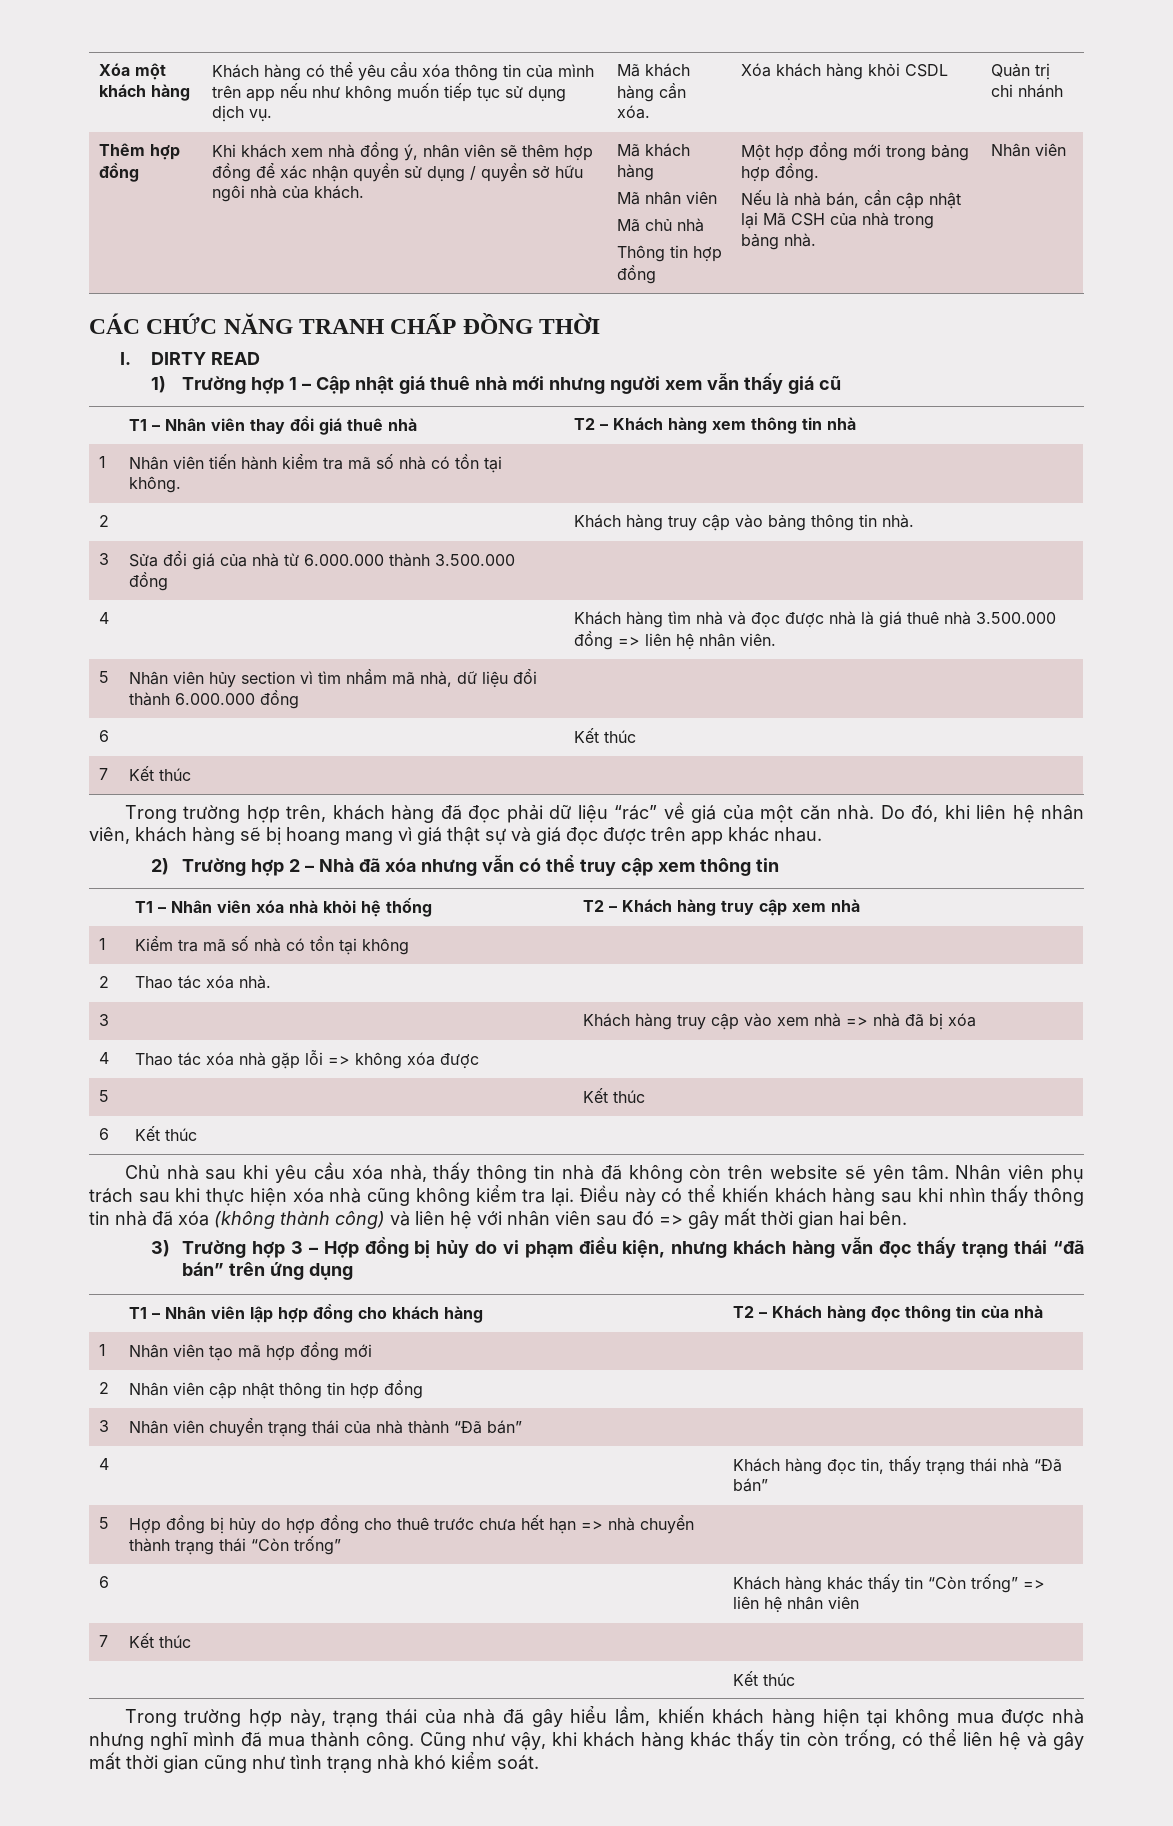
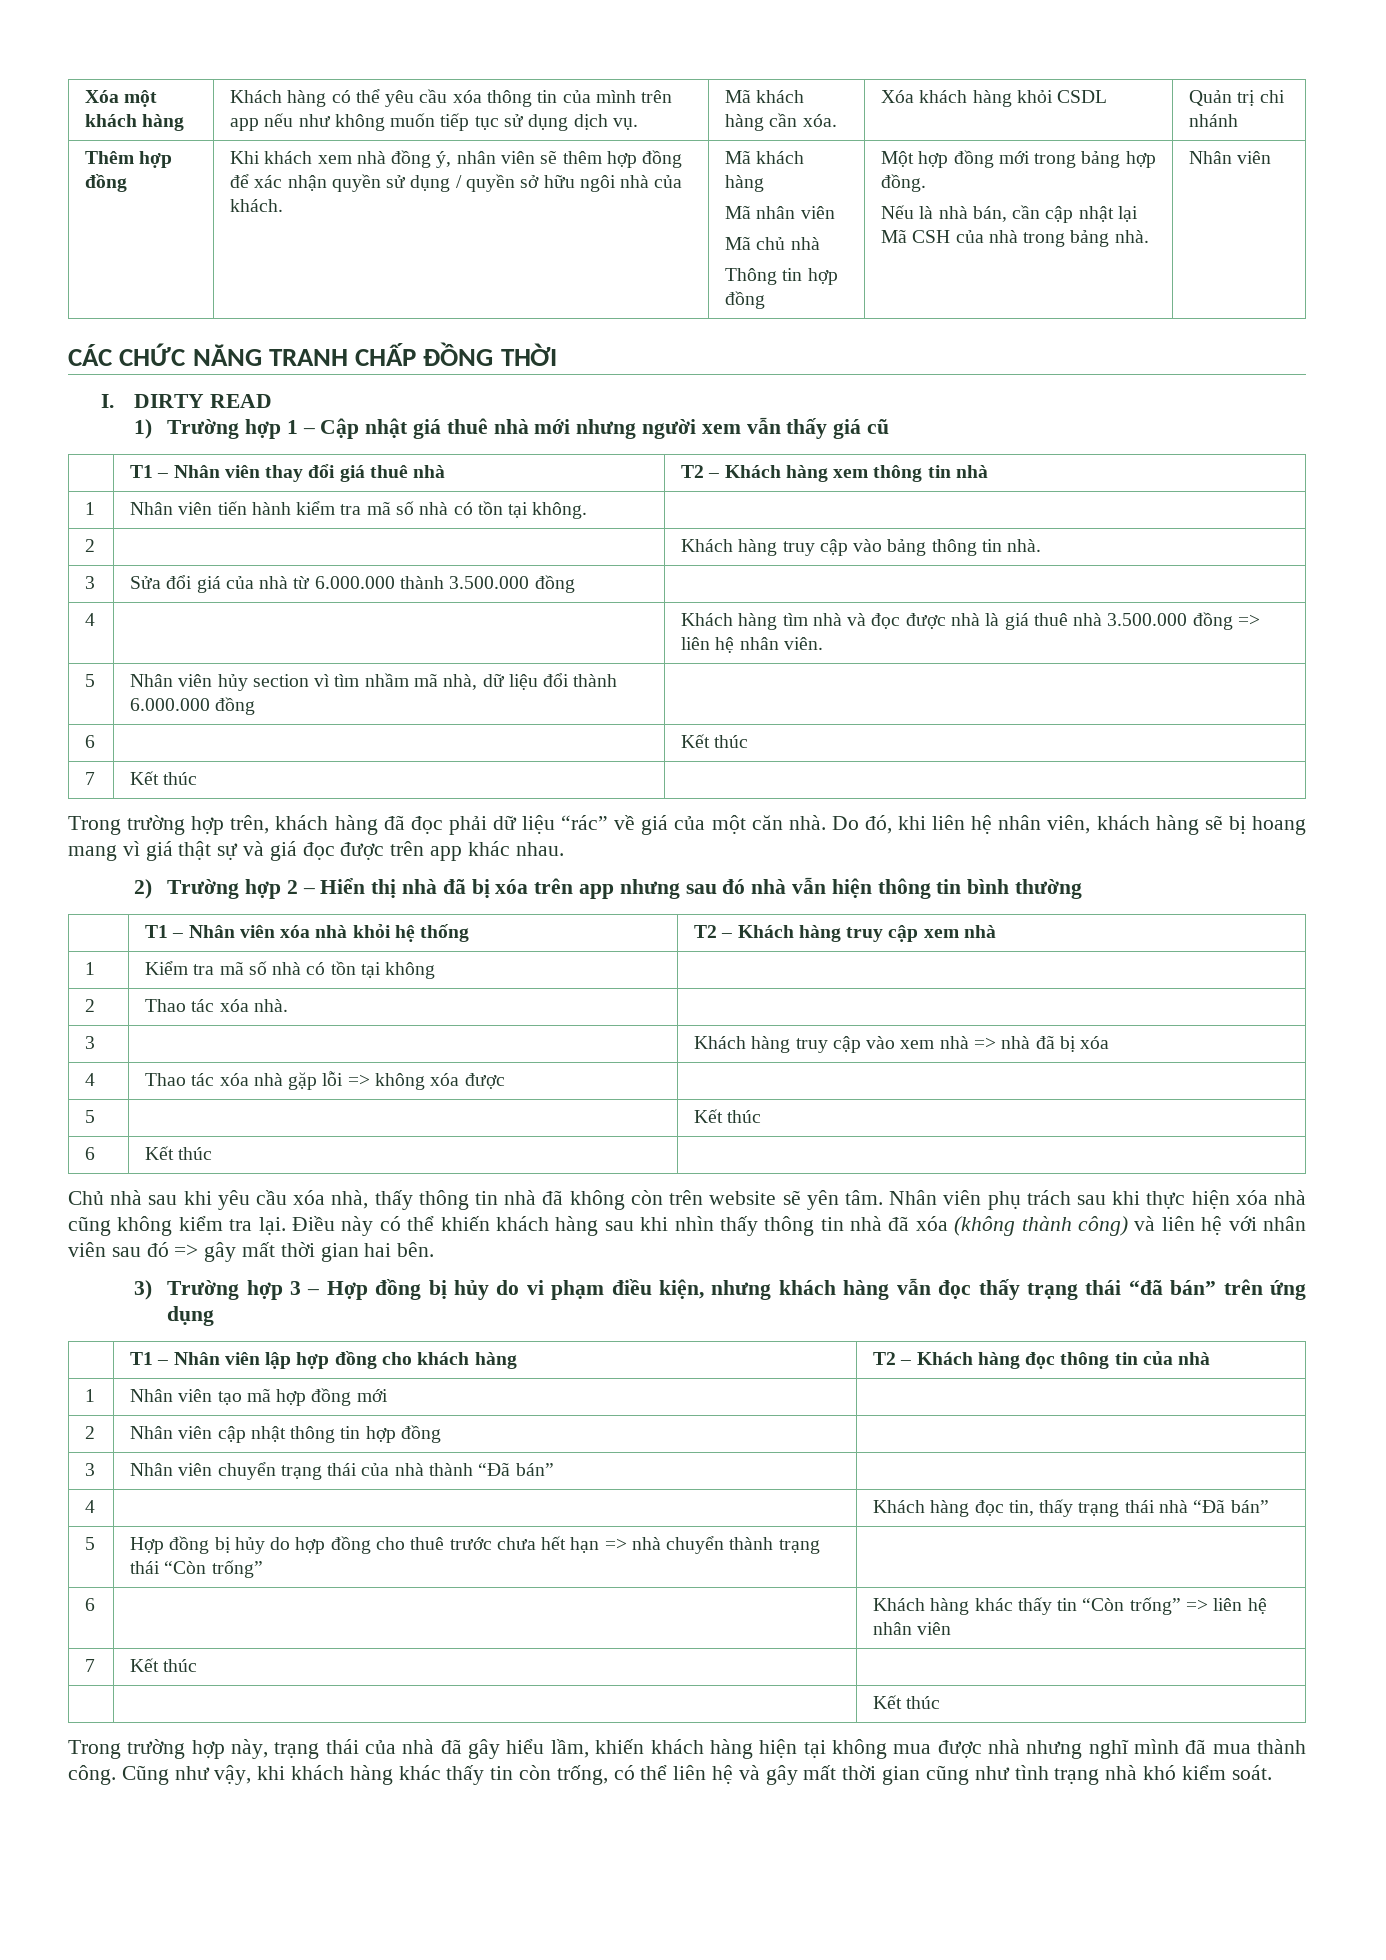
[319,855,780,876] Nhà đã xóa nhưng vẫn có thể truy cập xem thông tin -> [320,877,1083,899] Hiển thị nhà đã bị xóa trên app nhưng sau đó nhà vẫn hiện thông tin bình thường

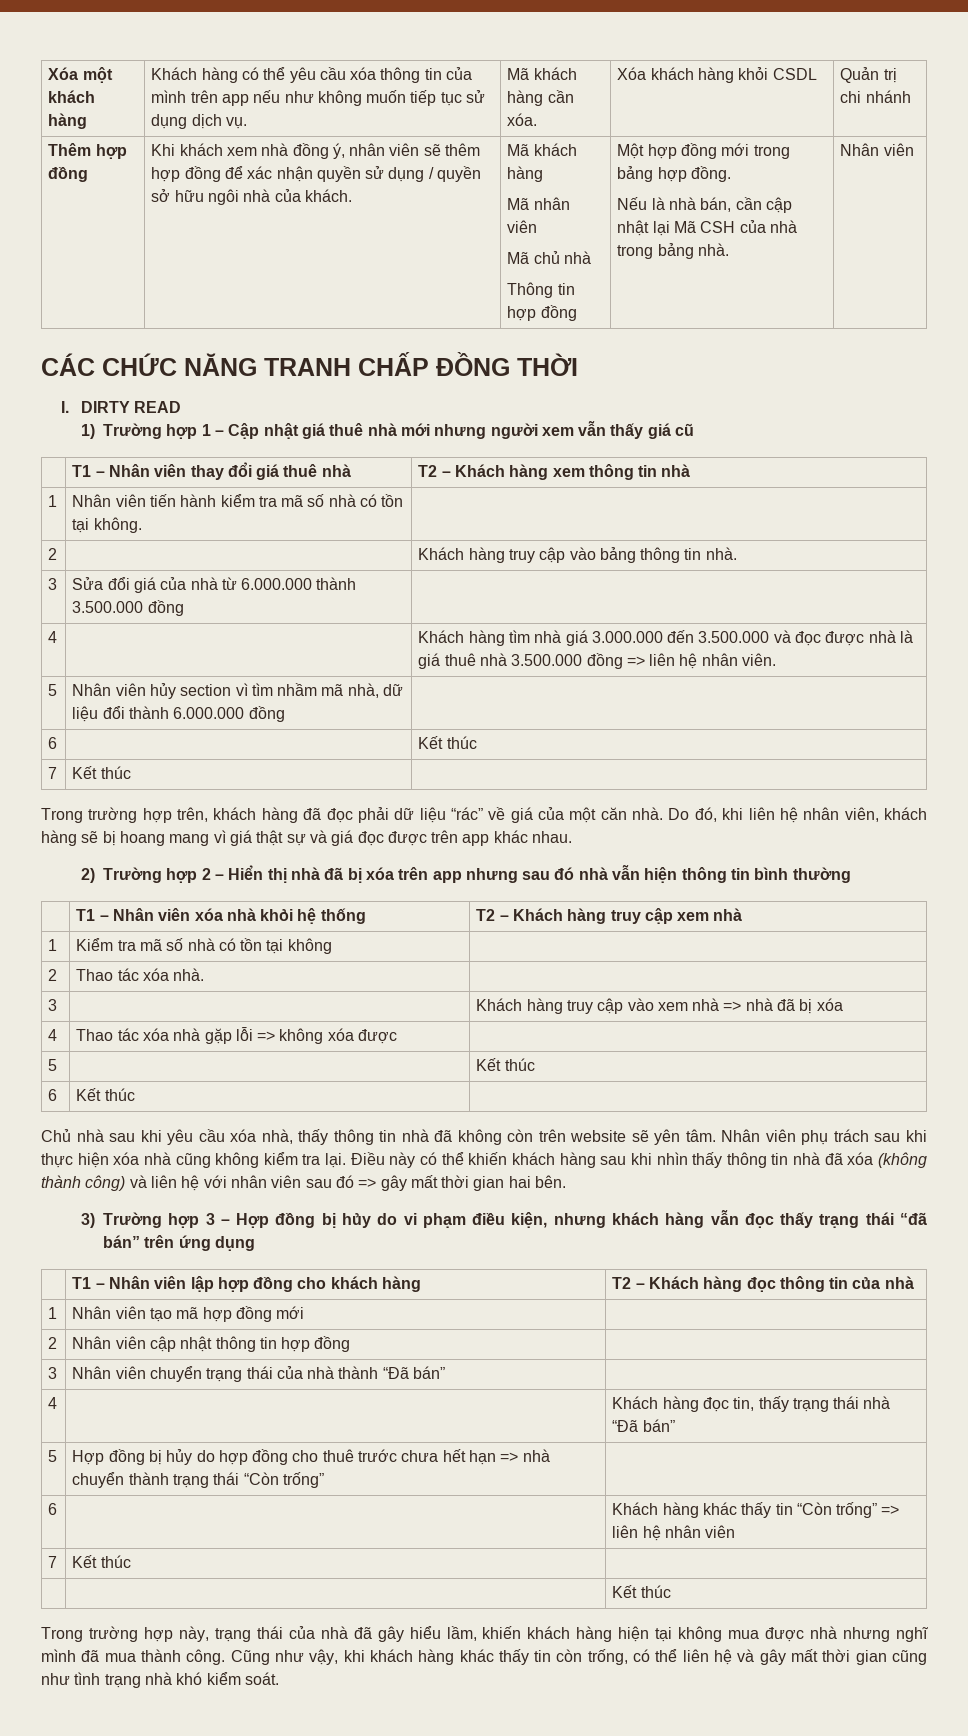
(842, 619) none -> [565,630,770,646] giá 3.000.000 đến 3.500.000

